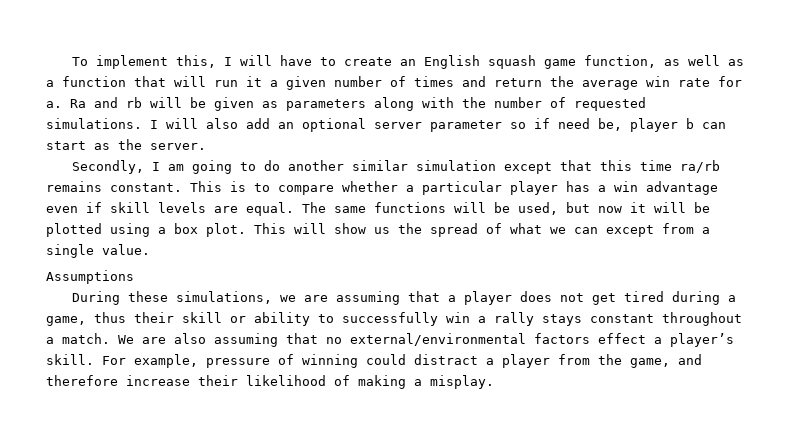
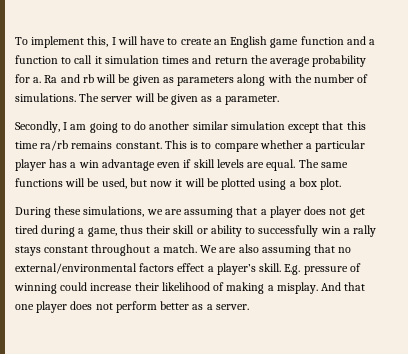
[487,55,744,69] [46,76,406,90] squash game function, as well as a function that will run it a given number of -> [270,36,376,48] [15,55,159,64] game function and a function to call it simulation
[646,76,710,87] win rate -> [312,55,367,67] probability
[574,97,646,111] [46,118,726,132] [46,139,206,150] requested simulations. I will also add an optional server parameter so if need be, player b can start as the server. -> [15,93,279,105] simulations. The server will be given as a parameter.
[254,223,710,237] [46,244,150,258] [46,270,134,284] This will show us the spread of what we can except from a single value. // Assumptions -> (342, 184) none
[102,354,198,368] For example, -> [284,264,301,275] E.g.
[414,354,702,368] [46,375,118,386] distract a player from the game, and therefore -> (88, 286) none
(494, 382) none -> [321,282,366,291] [15,301,249,313] And that one player does not perform better as a server.

